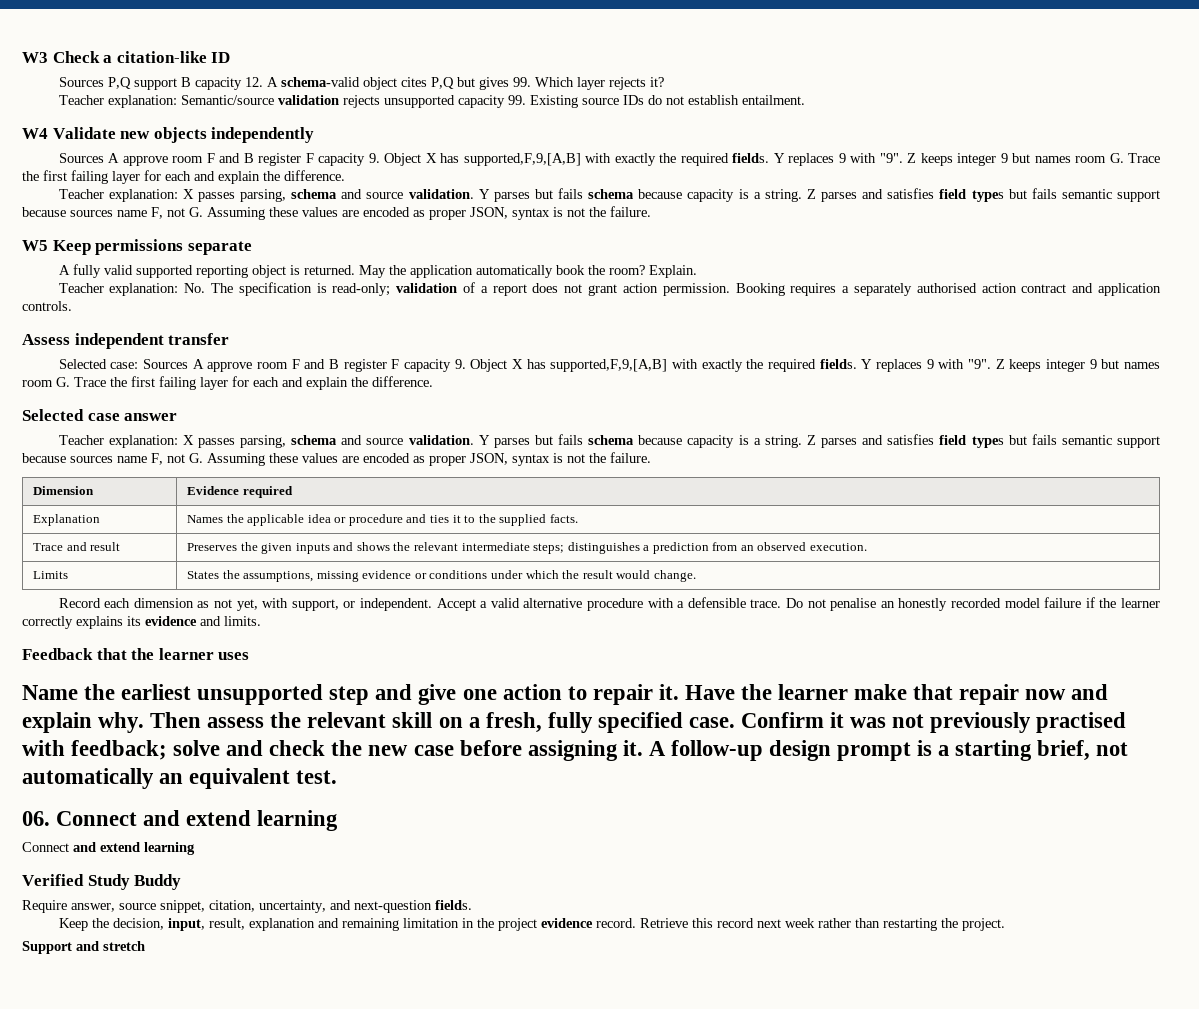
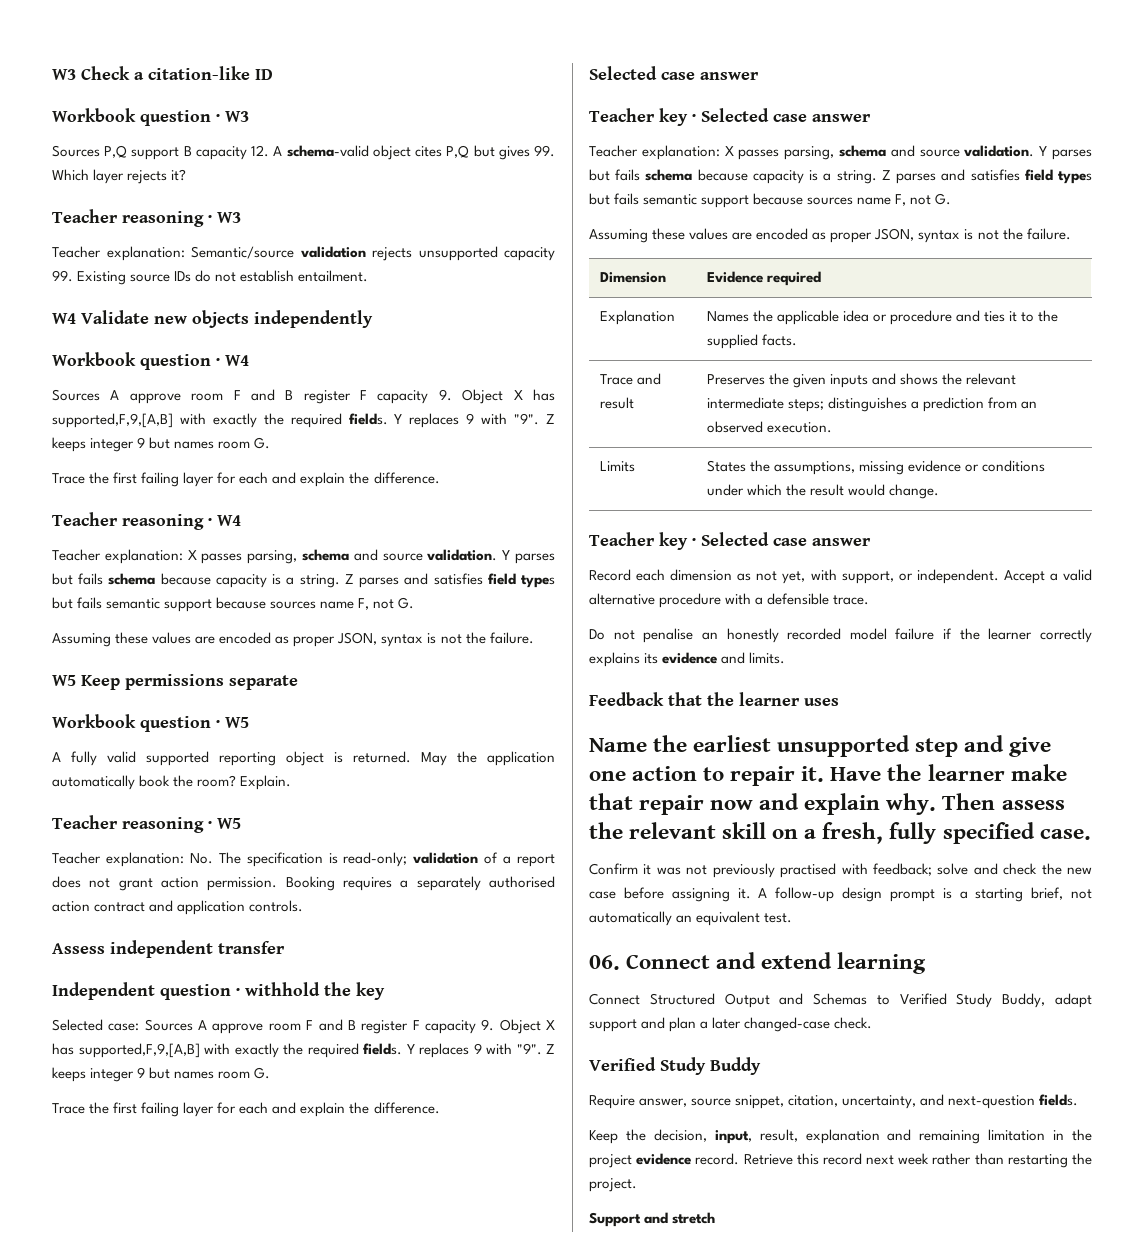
(231, 57) none -> [52,108,249,126] // Workbook question · W3
(664, 82) none -> [52,209,241,227] // Teacher reasoning · W3
(315, 135) none -> [52,352,249,370] // Workbook question · W4
(1124, 158) none -> (271, 443) //
(345, 175) none -> [52,512,241,530] // Teacher reasoning · W4
(203, 212) none -> (415, 603) //
(252, 248) none -> [52,714,249,732] // Workbook question · W5
(697, 271) none -> [52,815,241,833] // Teacher reasoning · W5
(230, 339) none -> [52,982,385,1000] // Independent question · withhold the key
(70, 382) none -> (271, 1073) //
(178, 417) none -> [589,108,871,126] // Teacher key · Selected case answer
(203, 458) none -> (952, 199) //
(696, 576) none -> [589,532,871,550] // Teacher key · Selected case answer
(782, 603) none -> (870, 600) //
(735, 722) none -> (1091, 834) //
[73,842,195,855] and extend learning -> [649,993,1092,1008] [589,1017,873,1032] Structured Output and Schemas to Verified Study Buddy, adapt support and plan a later changed-case check.

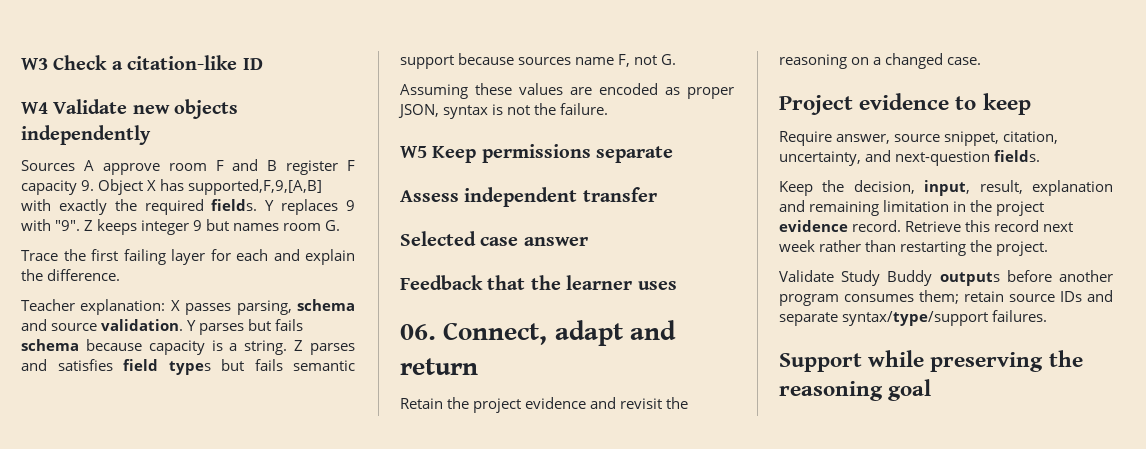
[52,108,249,126] [52,145,555,160] [52,169,187,184] [52,209,241,227] [52,246,555,261] [52,270,369,285] // Workbook question · W3 // Sources P,Q support B capacity 12. A schema-valid object cites P,Q but gives 99. Which layer rejects it? // Teacher reasoning · W3 // Teacher explanation: Semantic/source validation rejects unsupported capacity 99. Existing source IDs do not establish entailment. -> (263, 64) none
[52,352,249,370] // Workbook question · W4 -> (151, 135) none
[52,512,241,530] // Teacher reasoning · W4 -> (121, 275) none
[52,714,249,732] [52,751,555,766] [52,775,292,790] [52,815,241,833] [52,852,555,867] [52,876,555,891] [52,900,304,915] [52,940,285,958] [52,982,385,1000] [52,1019,555,1034] [52,1043,555,1058] [52,1067,271,1082] [52,1102,440,1117] [589,66,759,80] [589,108,871,126] [589,145,1092,160] [589,169,1092,184] [589,193,952,208] [589,228,1071,243] [599,272,666,283] [706,271,821,286] [599,310,675,325] [706,310,1059,325] [706,334,797,349] [599,373,661,385] [599,397,634,409] [706,373,1017,388] [706,397,1038,412] [706,421,832,433] [599,461,635,472] [706,460,1046,475] [706,484,940,499] [589,532,871,550] [589,569,1092,584] [589,593,870,608] [589,628,1092,643] [589,652,786,667] Workbook question · W5 // A fully valid supported reporting object is returned. May the application automatically book the room? Explain. // Teacher reasoning · W5 // Teacher explanation: No. The specification is read-only; validation of a report does not grant action permission. Booking requires a separately authorised action contract and application controls. // Assess independent transfer // Independent question · withhold the key // Selected case: Sources A approve room F and B register F capacity 9. Object X has supported,F,9,[A,B] with exactly the required fields. Y replaces 9 with "9". Z keeps integer 9 but names room G. // Trace the first failing layer for each and explain the difference. // Selected case answer // Teacher key · Selected case answer // Teacher explanation: X passes parsing, schema and source validation. Y parses but fails schema because capacity is a string. Z parses and satisfies field types but fails semantic support because sources name F, not G. // Assuming these values are encoded as proper JSON, syntax is not the failure. // Dimension | Evidence required // Explanation | Names the applicable idea or procedure and ties it to the supplied facts. // Trace and result | Preserves the given inputs and shows the relevant intermediate steps; distinguishes a prediction from an observed execution. // Limits | States the assumptions, missing evidence or conditions under which the result would change. // Teacher key · Selected case answer // Record each dimension as not yet, with support, or independent. Accept a valid alternative procedure with a defensible trace. // Do not penalise an honestly recorded model failure if the learner correctly explains its evidence and limits. -> [400,187,657,207] [400,231,588,246] Assess independent transfer // Selected case answer
[589,735,1052,757] [589,764,1067,786] [589,793,1065,815] [589,822,1091,844] [589,863,1092,878] [589,887,1092,902] [589,911,793,926] [589,952,927,974] [589,993,1092,1008] [589,1017,873,1032] [589,1057,761,1075] Name the earliest unsupported step and give one action to repair it. Have the learner make that repair now and explain why. Then assess the relevant skill on a fresh, fully specified case. // Confirm it was not previously practised with feedback; solve and check the new case before assigning it. A follow-up design prompt is a starting brief, not automatically an equivalent test. // 06. Connect and extend learning // Connect Structured Output and Schemas to Verified Study Buddy, adapt support and plan a later changed-case check. // Verified Study Buddy -> [400,320,676,346] [400,358,478,375] [400,397,689,413] [779,53,982,69] [779,93,1031,115] 06. Connect, adapt and return // Retain the project evidence and revisit the reasoning on a changed case. // Project evidence to keep
[589,1212,716,1227] Support and stretch -> [779,270,1113,286] [779,290,1113,306] [779,310,1048,326] [779,350,1083,372] [779,379,932,401] Validate Study Buddy outputs before another program consumes them; retain source IDs and separate syntax/type/support failures. // Support while preserving the reasoning goal

